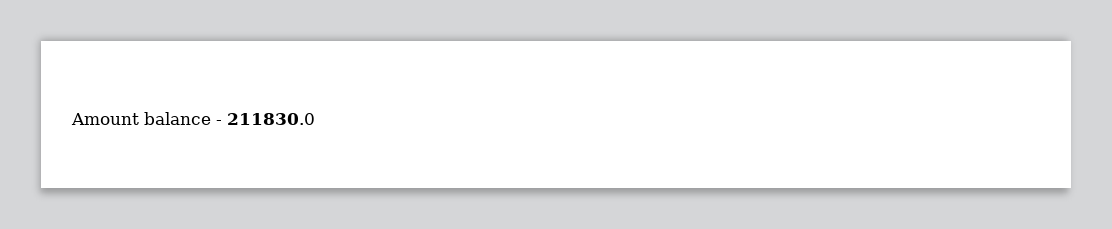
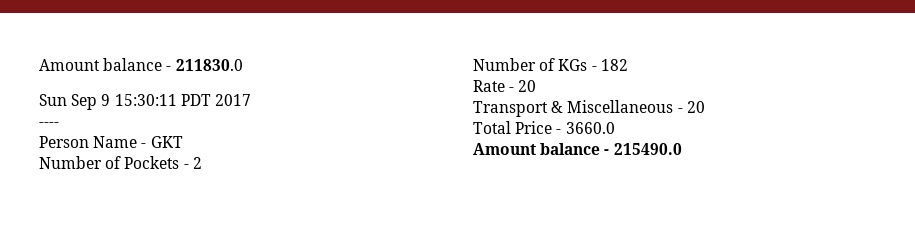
(315, 119) none -> [39,94,251,110] [39,122,59,127] [39,136,183,148] [39,156,202,169] [473,58,628,71] [473,80,537,92] [473,100,705,117] [473,121,615,134] [473,143,682,155] // Sun Sep 9 15:30:11 PDT 2017 // ---- // Person Name - GKT // Number of Pockets - 2 // Number of KGs - 182 // Rate - 20 // Transport & Miscellaneous - 20 // Total Price - 3660.0 // Amount balance - 215490.0

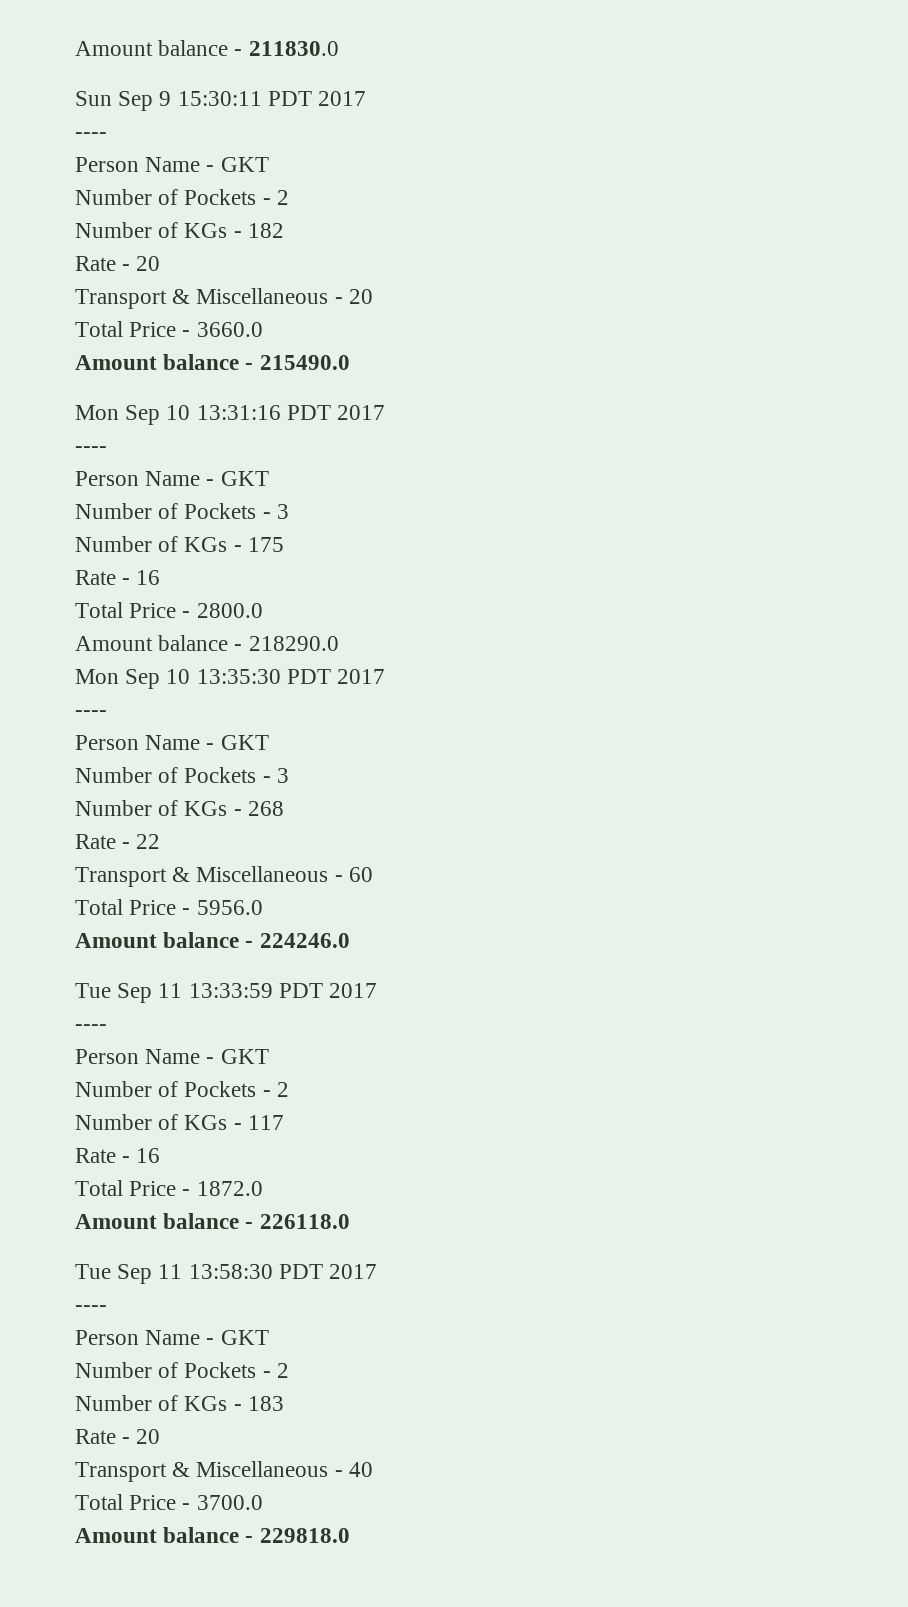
(682, 149) none -> [75,405,386,425] [75,446,107,453] [75,471,269,486] [75,503,289,519] [75,536,284,552] [75,570,161,585] [75,602,263,618] [75,635,339,651] [75,669,386,689] [75,710,107,717] [75,735,269,750] [75,767,289,783] [75,800,284,816] [75,834,161,849] [75,866,373,887] [75,899,263,915] [75,932,350,948] [75,983,378,1003] [75,1024,107,1031] [75,1049,269,1064] [75,1081,289,1097] [75,1114,284,1130] [75,1148,161,1163] [75,1180,263,1196] [75,1213,350,1229] [75,1264,378,1284] [75,1305,107,1312] [75,1330,269,1345] [75,1362,289,1378] [75,1395,284,1411] [75,1429,161,1444] [75,1461,373,1482] [75,1494,263,1510] [75,1527,350,1543] // Mon Sep 10 13:31:16 PDT 2017 // ---- // Person Name - GKT // Number of Pockets - 3 // Number of KGs - 175 // Rate - 16 // Total Price - 2800.0 // Amount balance - 218290.0 // Mon Sep 10 13:35:30 PDT 2017 // ---- // Person Name - GKT // Number of Pockets - 3 // Number of KGs - 268 // Rate - 22 // Transport & Miscellaneous - 60 // Total Price - 5956.0 // Amount balance - 224246.0 // Tue Sep 11 13:33:59 PDT 2017 // ---- // Person Name - GKT // Number of Pockets - 2 // Number of KGs - 117 // Rate - 16 // Total Price - 1872.0 // Amount balance - 226118.0 // Tue Sep 11 13:58:30 PDT 2017 // ---- // Person Name - GKT // Number of Pockets - 2 // Number of KGs - 183 // Rate - 20 // Transport & Miscellaneous - 40 // Total Price - 3700.0 // Amount balance - 229818.0

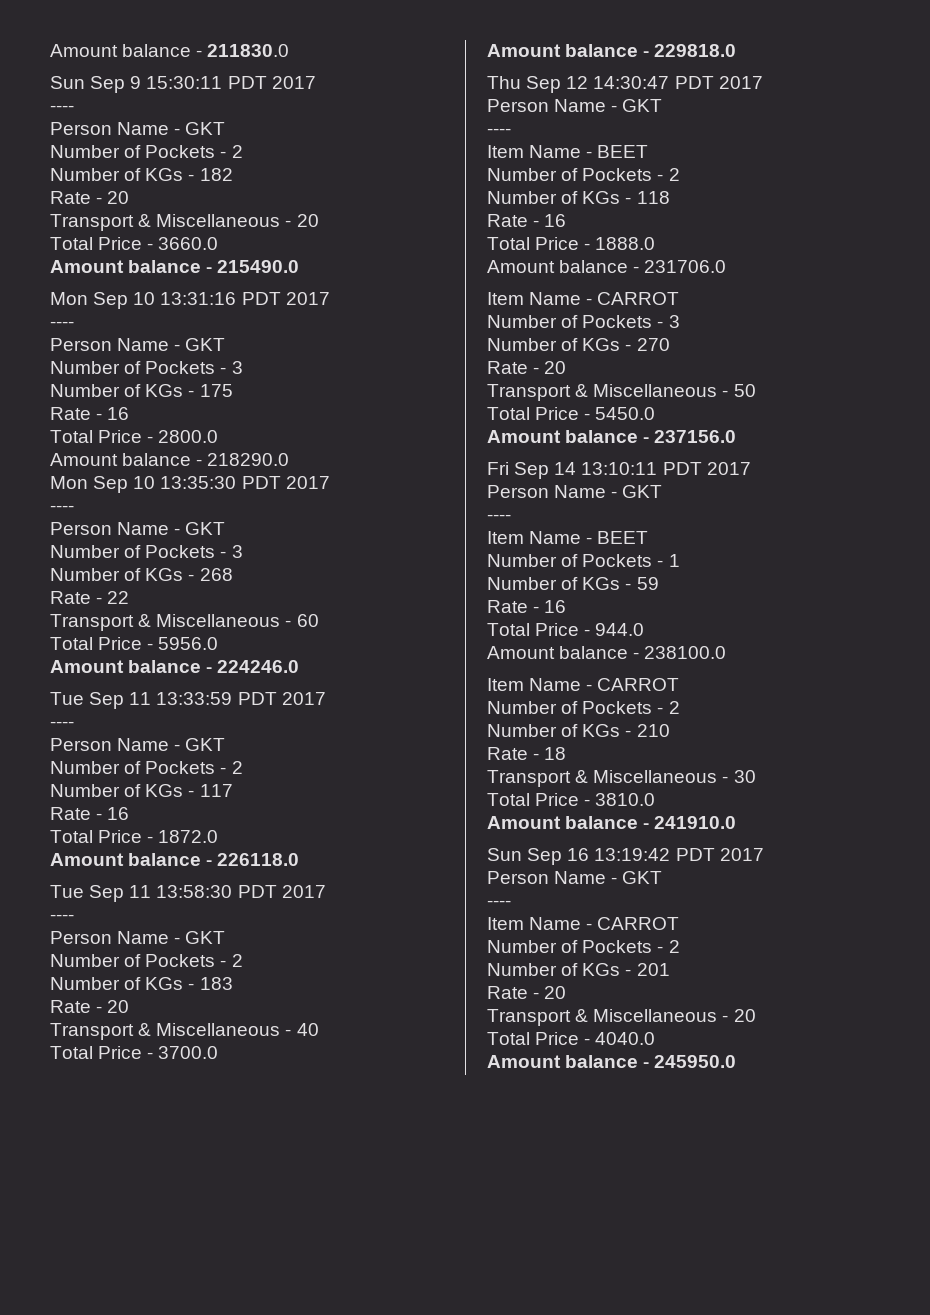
(350, 1535) none -> [487,76,763,93] [487,99,663,112] [487,128,511,135] [487,145,649,158] [487,168,680,181] [487,191,670,204] [487,214,567,227] [487,237,656,250] [487,260,727,273] [487,292,680,305] [487,315,680,328] [487,338,670,351] [487,361,567,374] [487,384,756,401] [487,407,656,420] [487,430,737,443] [487,462,751,479] [487,485,663,498] [487,514,511,521] [487,531,649,544] [487,554,680,567] [487,577,659,590] [487,600,567,613] [487,623,645,636] [487,646,727,659] [487,678,680,691] [487,701,680,714] [487,724,670,737] [487,747,567,760] [487,770,756,787] [487,793,656,806] [487,816,737,829] [487,848,764,865] [487,871,663,884] [487,900,511,907] [487,917,680,930] [487,940,680,953] [487,963,670,976] [487,986,567,999] [487,1009,756,1026] [487,1032,656,1045] [487,1055,737,1068] // Thu Sep 12 14:30:47 PDT 2017 // Person Name - GKT // ---- // Item Name - BEET // Number of Pockets - 2 // Number of KGs - 118 // Rate - 16 // Total Price - 1888.0 // Amount balance - 231706.0 // Item Name - CARROT // Number of Pockets - 3 // Number of KGs - 270 // Rate - 20 // Transport & Miscellaneous - 50 // Total Price - 5450.0 // Amount balance - 237156.0 // Fri Sep 14 13:10:11 PDT 2017 // Person Name - GKT // ---- // Item Name - BEET // Number of Pockets - 1 // Number of KGs - 59 // Rate - 16 // Total Price - 944.0 // Amount balance - 238100.0 // Item Name - CARROT // Number of Pockets - 2 // Number of KGs - 210 // Rate - 18 // Transport & Miscellaneous - 30 // Total Price - 3810.0 // Amount balance - 241910.0 // Sun Sep 16 13:19:42 PDT 2017 // Person Name - GKT // ---- // Item Name - CARROT // Number of Pockets - 2 // Number of KGs - 201 // Rate - 20 // Transport & Miscellaneous - 20 // Total Price - 4040.0 // Amount balance - 245950.0

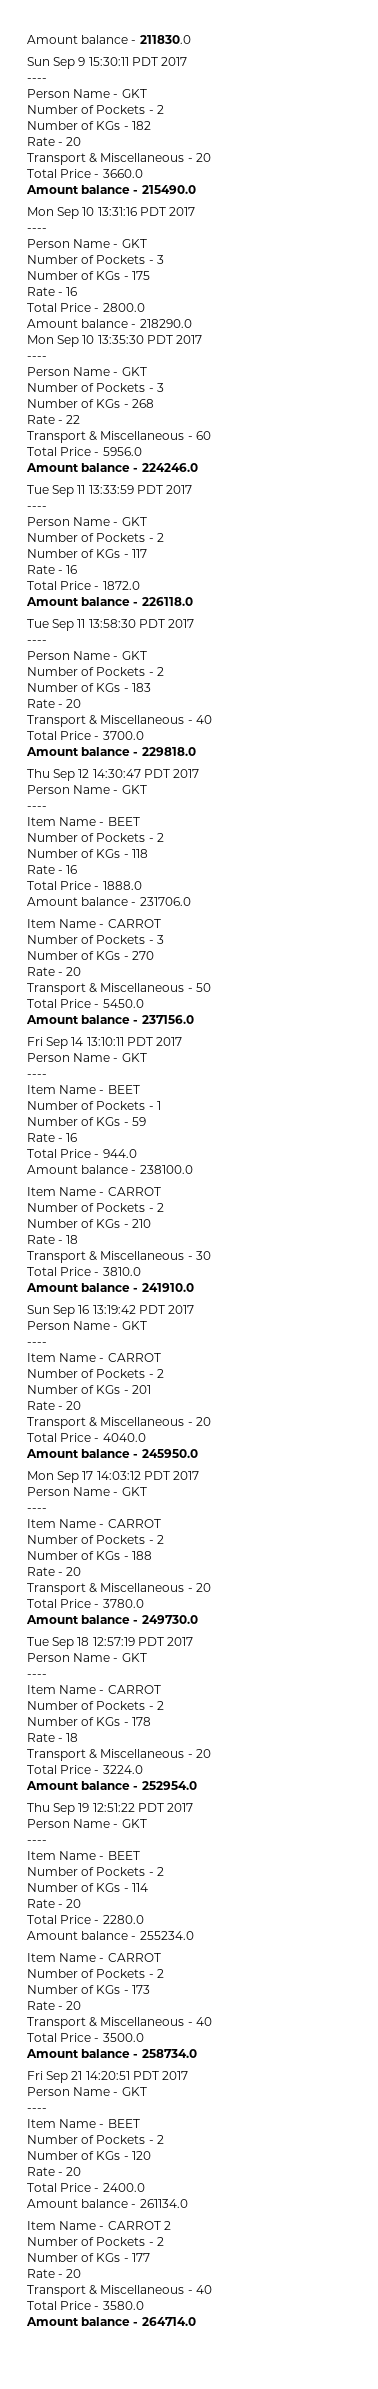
(737, 1061) none -> [27,1471,200,1483] [27,1487,147,1496] [27,1508,47,1512] [27,1519,161,1528] [27,1535,164,1544] [27,1551,152,1560] [27,1567,82,1576] [27,1583,211,1595] [27,1599,144,1608] [26,1615,198,1624] [27,1637,194,1649] [27,1653,147,1662] [27,1674,47,1678] [27,1685,161,1694] [27,1701,164,1710] [27,1717,151,1726] [27,1733,79,1742] [27,1749,211,1761] [27,1765,143,1774] [26,1781,197,1790] [27,1803,194,1815] [27,1819,147,1828] [27,1840,47,1844] [27,1851,140,1860] [27,1867,164,1876] [27,1883,148,1892] [27,1899,82,1908] [27,1915,144,1924] [27,1931,194,1940] [27,1953,161,1962] [27,1969,164,1978] [27,1985,150,1994] [27,2001,82,2010] [27,2017,212,2029] [27,2033,144,2042] [26,2049,197,2058] [27,2071,189,2083] [27,2087,147,2096] [27,2108,47,2112] [27,2119,140,2128] [27,2135,164,2144] [27,2151,151,2160] [27,2167,82,2176] [27,2183,145,2192] [27,2199,188,2208] [27,2221,171,2230] [27,2237,164,2246] [27,2253,150,2262] [27,2269,82,2278] [27,2285,212,2297] [27,2301,144,2310] [26,2317,196,2326] // Mon Sep 17 14:03:12 PDT 2017 // Person Name - GKT // ---- // Item Name - CARROT // Number of Pockets - 2 // Number of KGs - 188 // Rate - 20 // Transport & Miscellaneous - 20 // Total Price - 3780.0 // Amount balance - 249730.0 // Tue Sep 18 12:57:19 PDT 2017 // Person Name - GKT // ---- // Item Name - CARROT // Number of Pockets - 2 // Number of KGs - 178 // Rate - 18 // Transport & Miscellaneous - 20 // Total Price - 3224.0 // Amount balance - 252954.0 // Thu Sep 19 12:51:22 PDT 2017 // Person Name - GKT // ---- // Item Name - BEET // Number of Pockets - 2 // Number of KGs - 114 // Rate - 20 // Total Price - 2280.0 // Amount balance - 255234.0 // Item Name - CARROT // Number of Pockets - 2 // Number of KGs - 173 // Rate - 20 // Transport & Miscellaneous - 40 // Total Price - 3500.0 // Amount balance - 258734.0 // Fri Sep 21 14:20:51 PDT 2017 // Person Name - GKT // ---- // Item Name - BEET // Number of Pockets - 2 // Number of KGs - 120 // Rate - 20 // Total Price - 2400.0 // Amount balance - 261134.0 // Item Name - CARROT 2 // Number of Pockets - 2 // Number of KGs - 177 // Rate - 20 // Transport & Miscellaneous - 40 // Total Price - 3580.0 // Amount balance - 264714.0

